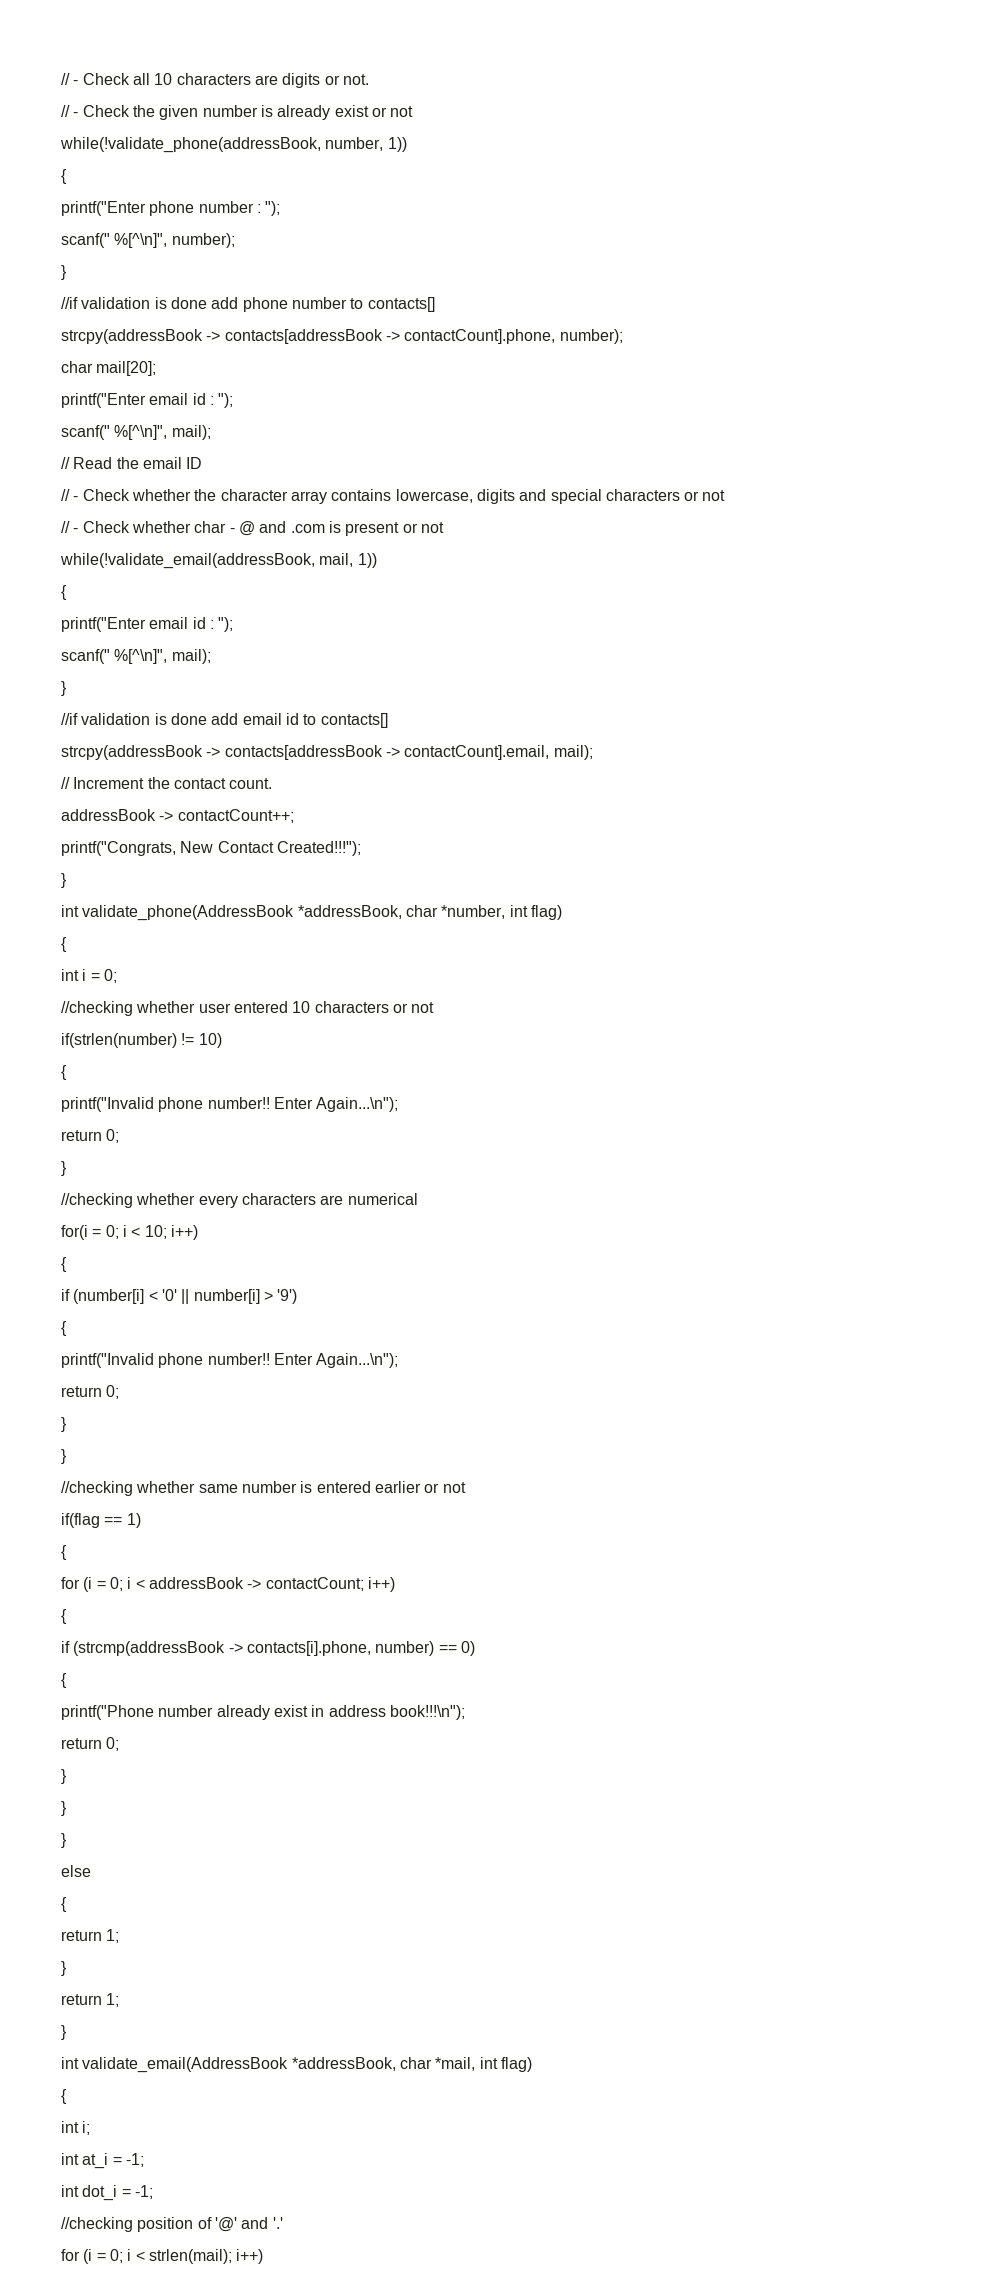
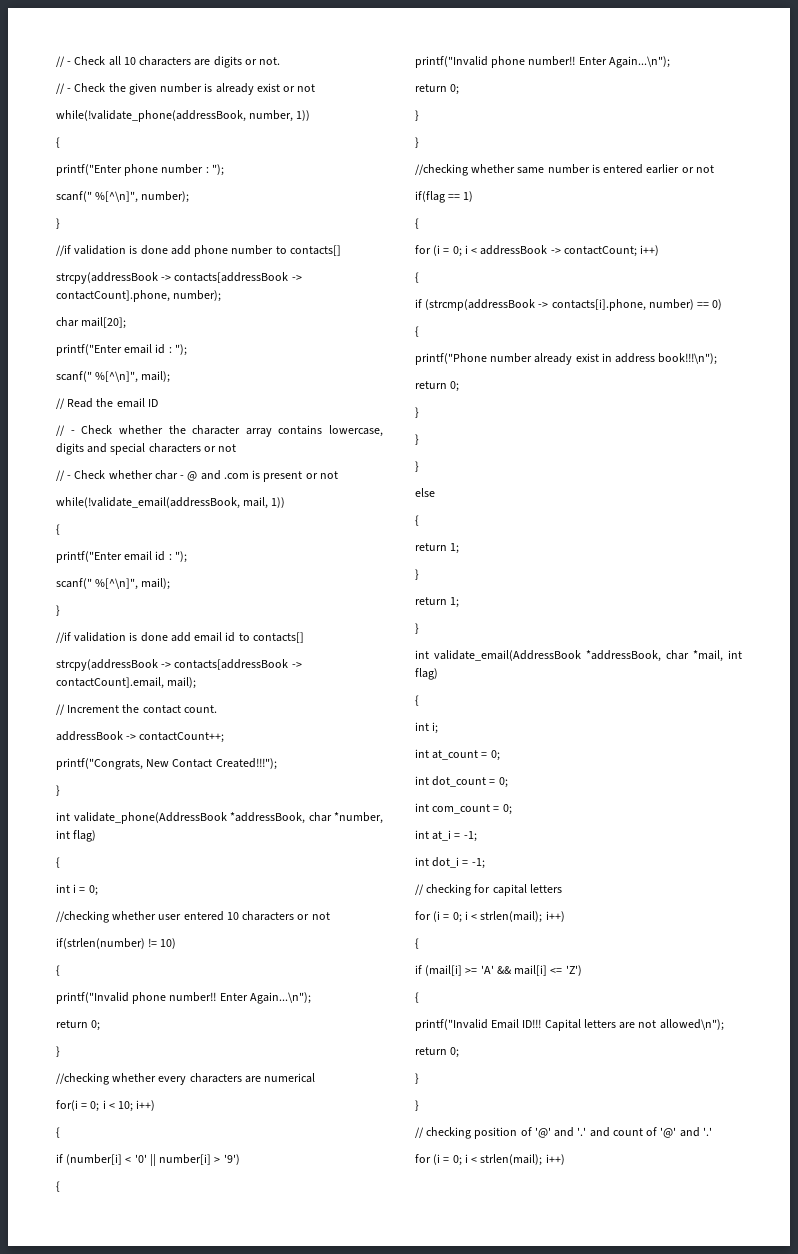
(91, 2128) none -> [415,749,500,761] [415,776,508,788] [415,803,512,815] // int at_count = 0; // int dot_count = 0; // int com_count = 0;
[61,2217,133,2232] //checking -> [415,884,562,896] [415,911,565,923] [415,938,419,949] [415,965,582,976] [415,992,419,1003] [415,1019,724,1031] [415,1047,460,1058] [415,1073,419,1084] [415,1100,419,1111] [415,1127,472,1139] // checking for capital letters // for (i = 0; i < strlen(mail); i++) // { // if (mail[i] >= 'A' && mail[i] <= 'Z') // { // printf("Invalid Email ID!!! Capital letters are not allowed\n"); // return 0; // } // } // // checking
(283, 2223) none -> [589,1127,712,1138] and count of '@' and '.'

